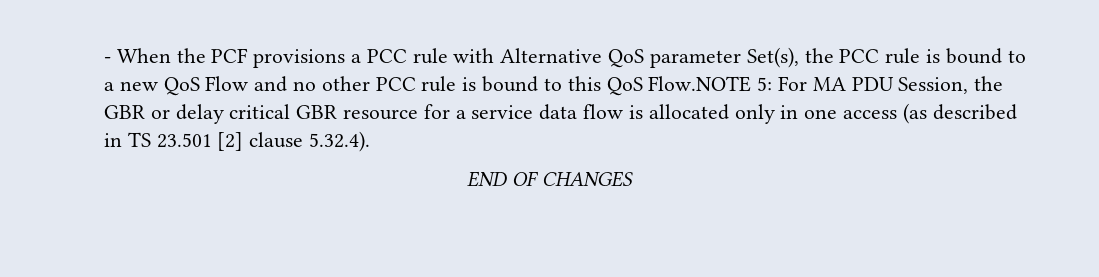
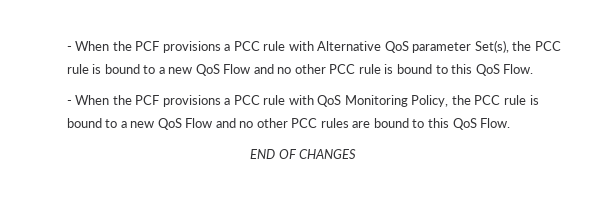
[648,76,1004,94] [104,103,1017,124] [104,131,371,152] Flow.NOTE 5: For MA PDU Session, the GBR or delay critical GBR resource for a service data flow is allocated only in one access (as described in TS 23.501 [2] clause 5.32.4). -> [503,64,534,74] [66,95,539,107] [66,118,511,130] Flow. // - When the PCF provisions a PCC rule with QoS Monitoring Policy, the PCC rule is bound to a new QoS Flow and no other PCC rules are bound to this QoS Flow.

